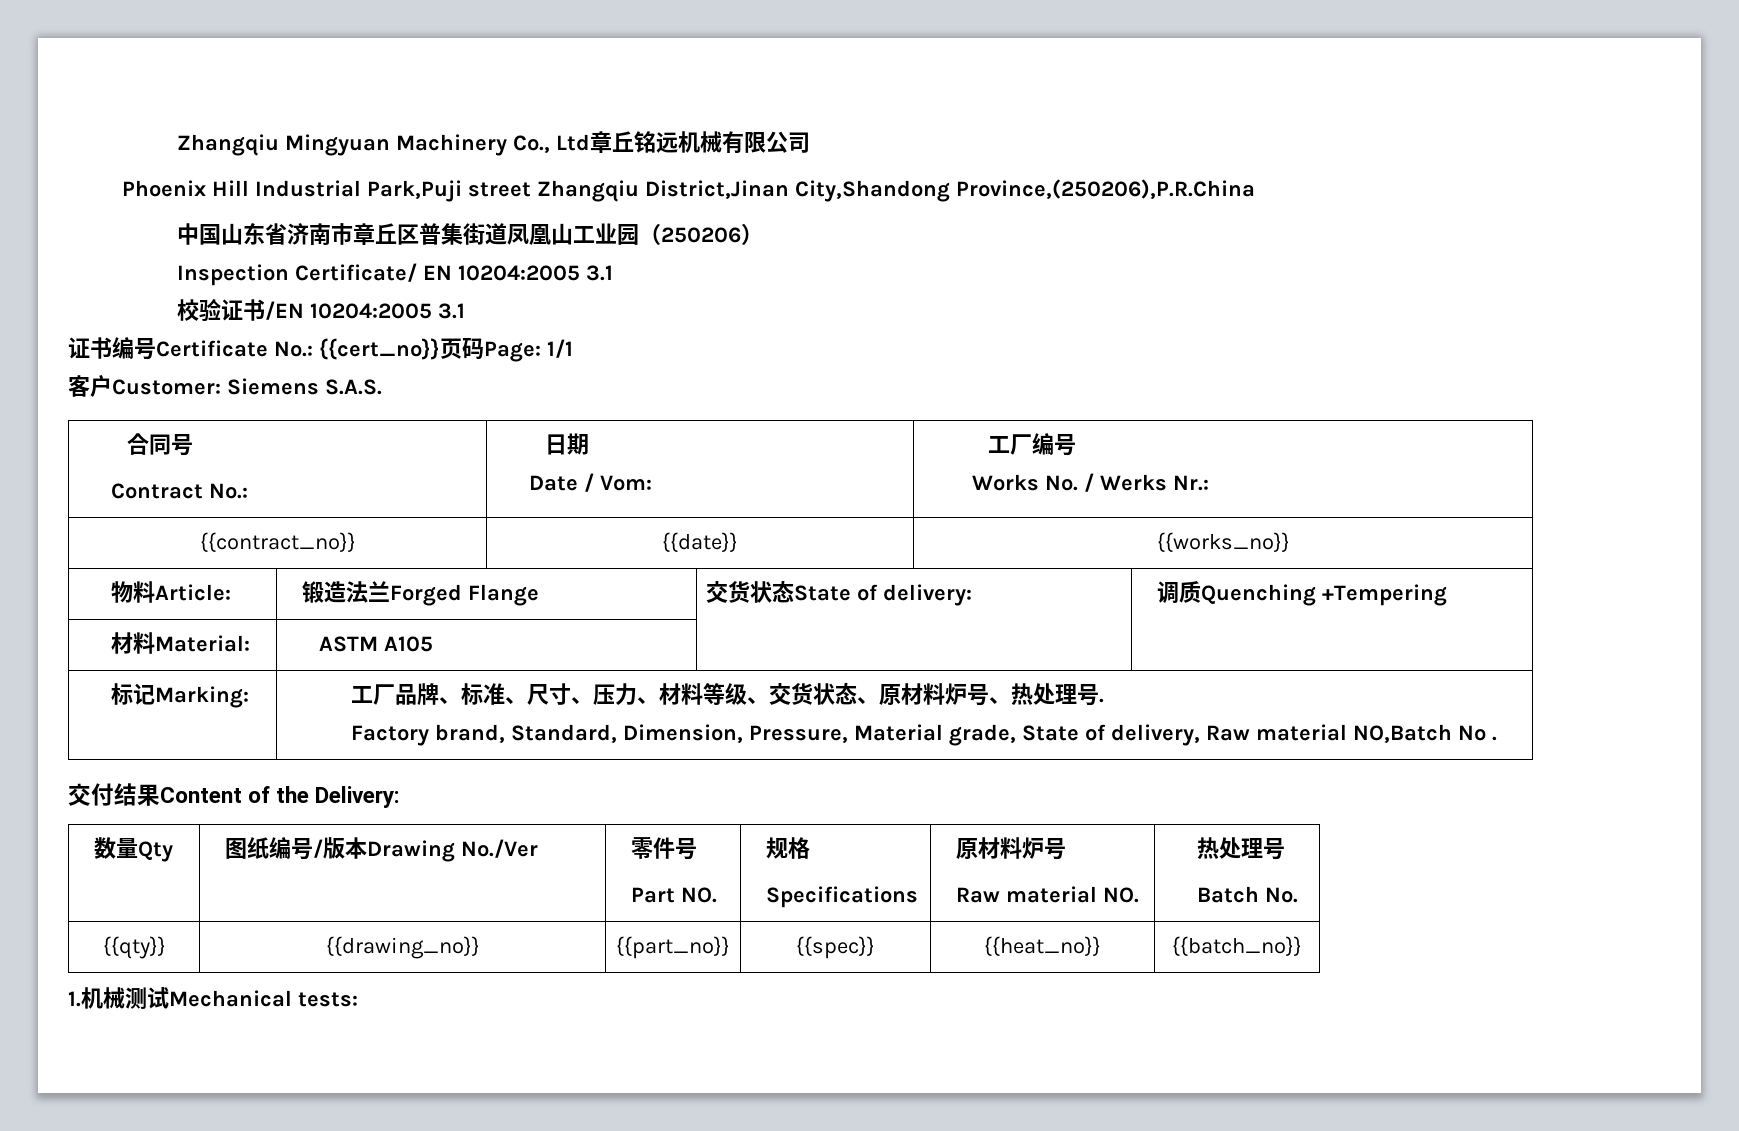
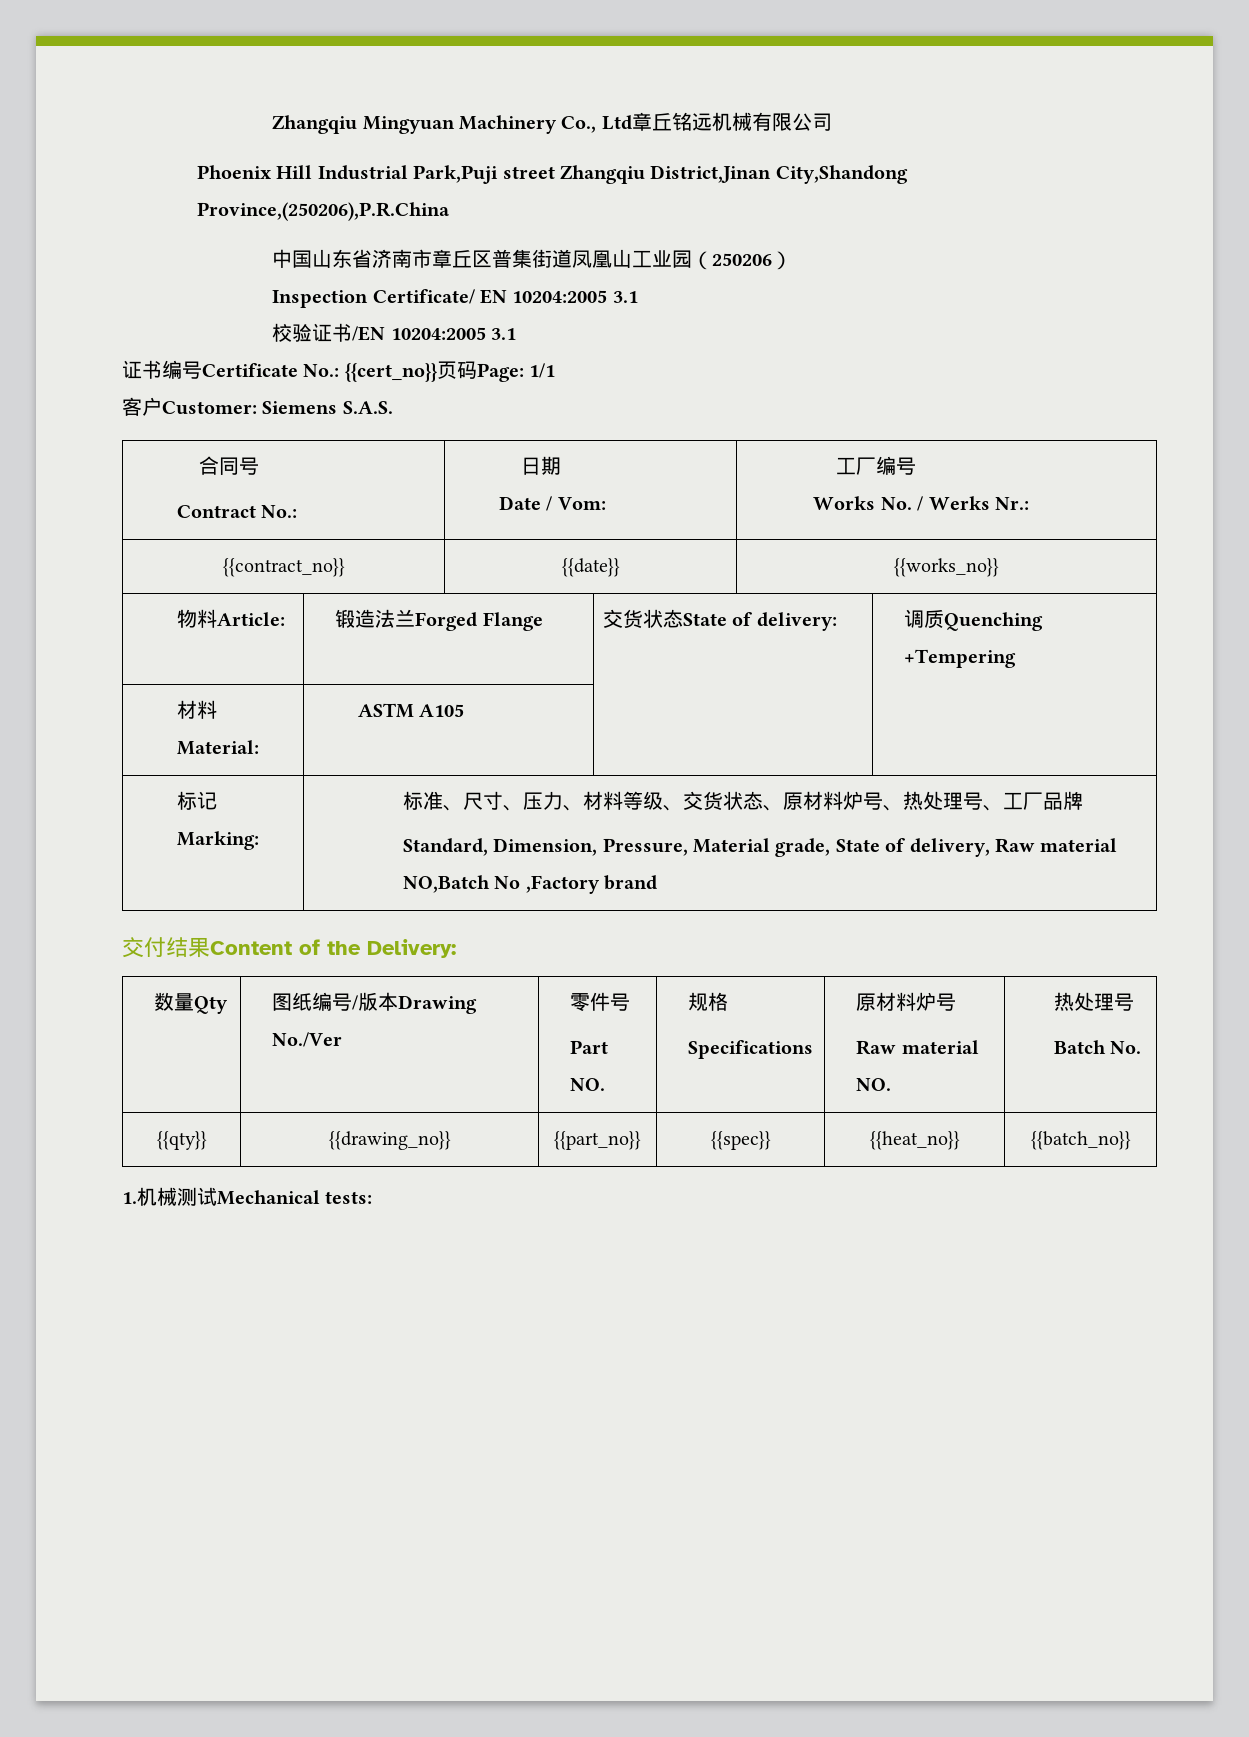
[351,683,462,705] 工厂品牌、 -> (259, 840) none
[1099,698,1105,703] [351,724,506,746] . // Factory brand, -> [982,791,1083,811] 、工厂品牌 //
[1491,736,1497,741] . -> [525,875,658,894] ,Factory brand

